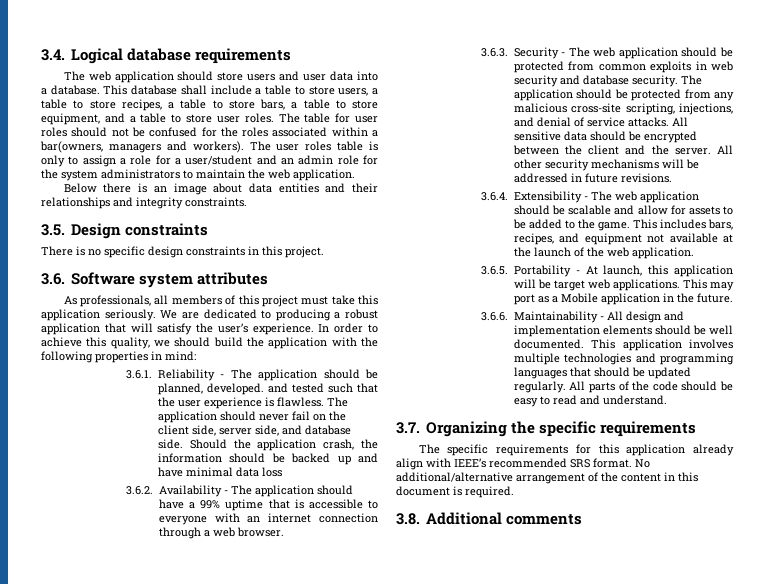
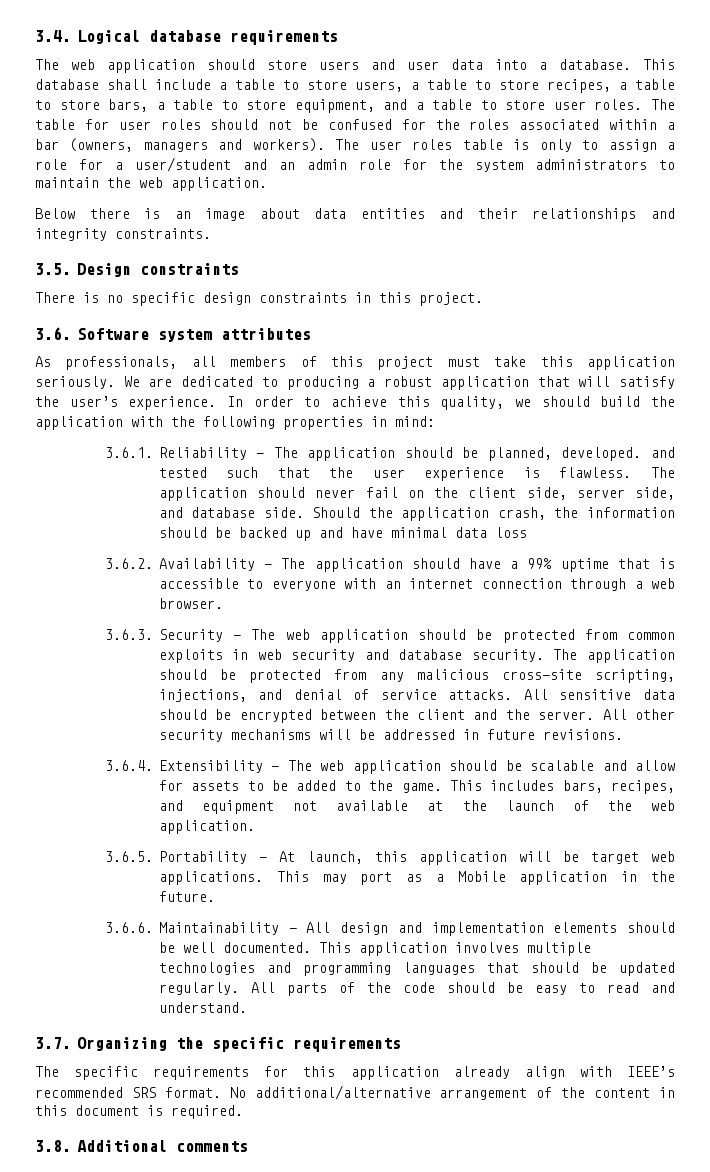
[40,141,103,153] bar(owners, -> [35,138,134,152] bar (owners,

